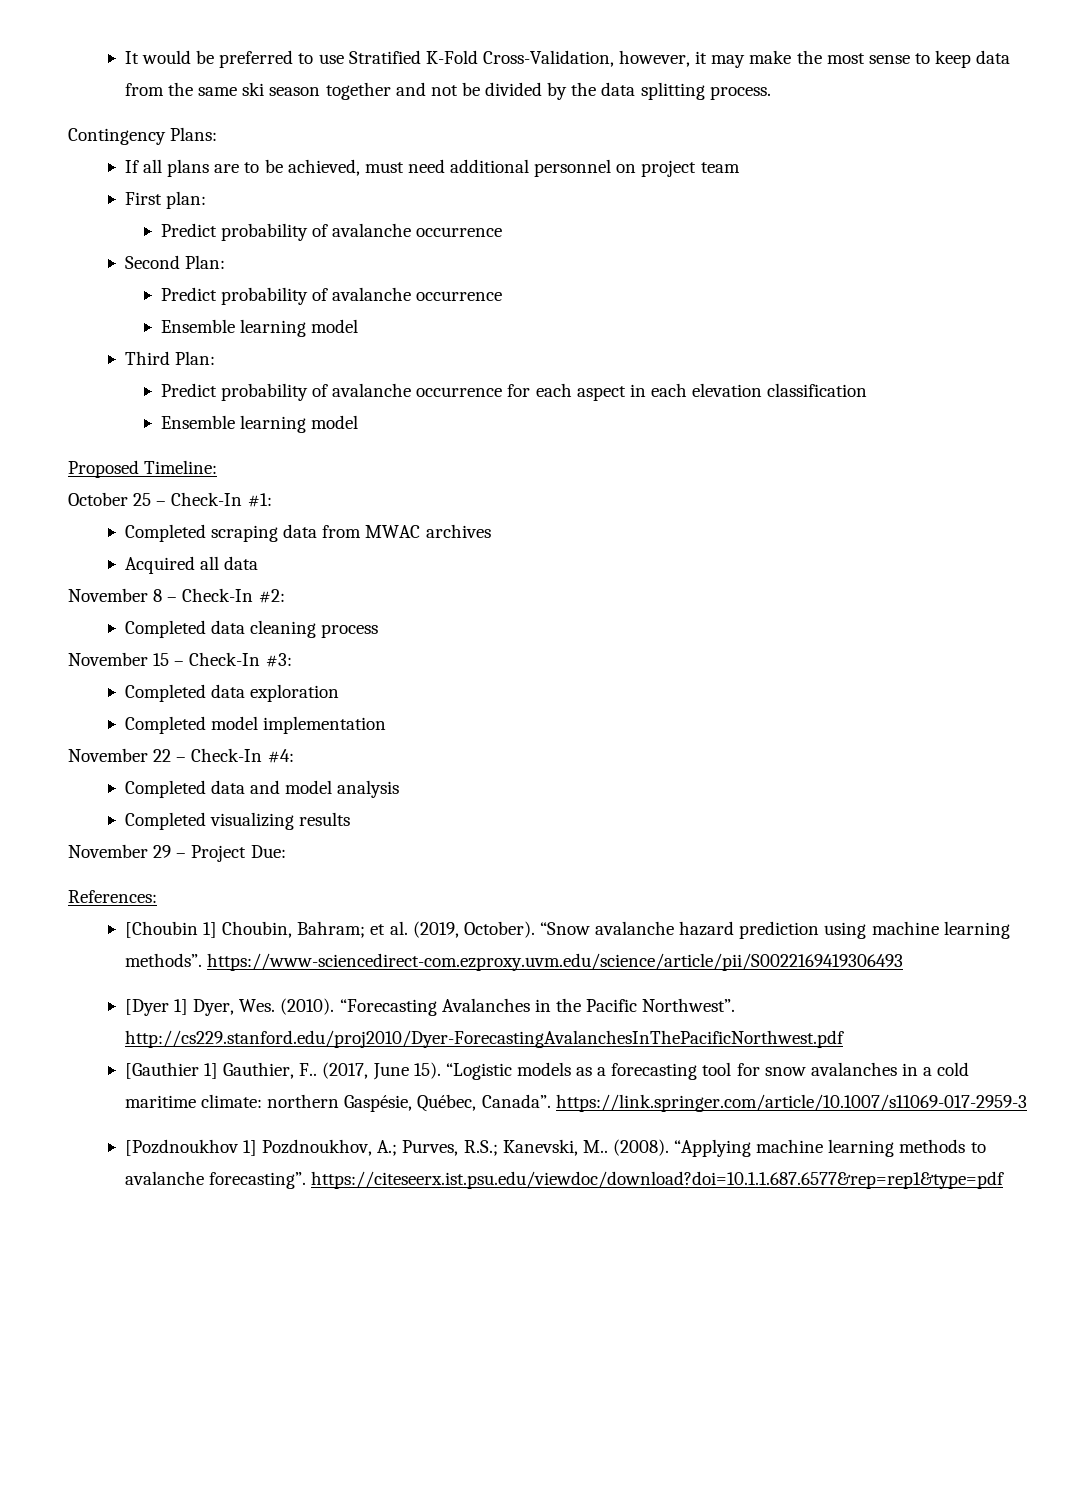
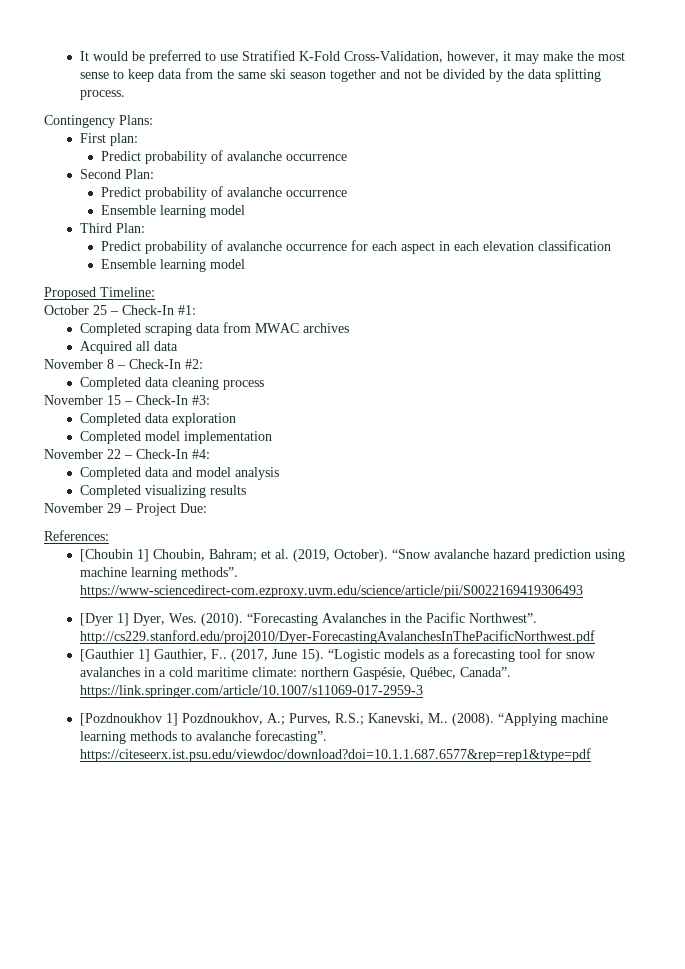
[124,159,740,177] // If all plans are to be achieved, must need additional personnel on project team -> (153, 120) none

